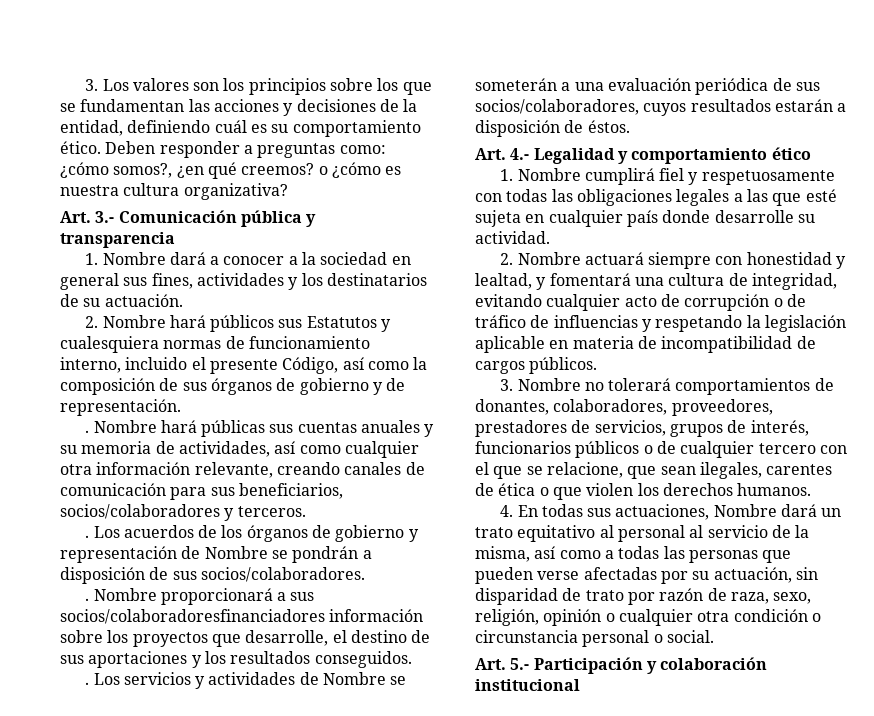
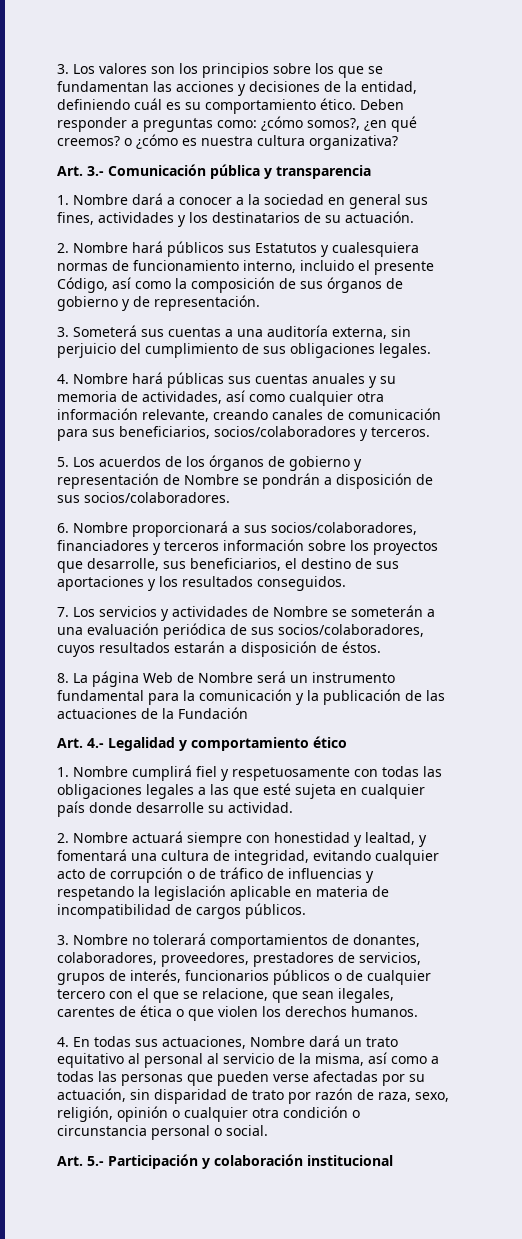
[85,430,90,433] . -> [57,325,411,339] [57,343,431,358] [57,374,69,384] 3. Someterá sus cuentas a una auditoría externa, sin perjuicio del cumplimiento de sus obligaciones legales. // 4.
[85,535,90,538] . -> [57,457,69,467] 5.
[85,598,90,601] . -> [57,523,69,533] 6.
[60,609,325,624] socios/colaboradoresfinanciadores -> [271,522,417,535] [57,540,219,555] socios/colaboradores, financiadores y terceros
(329, 638) none -> [163,558,281,571] sus beneficiarios,
[85,682,90,685] . -> [57,607,69,617] 7.
(630, 126) none -> [57,671,395,687] [57,689,445,705] [57,707,248,719] // 8. La página Web de Nombre será un instrumento fundamental para la comunicación y la publicación de las actuaciones de la Fundación

